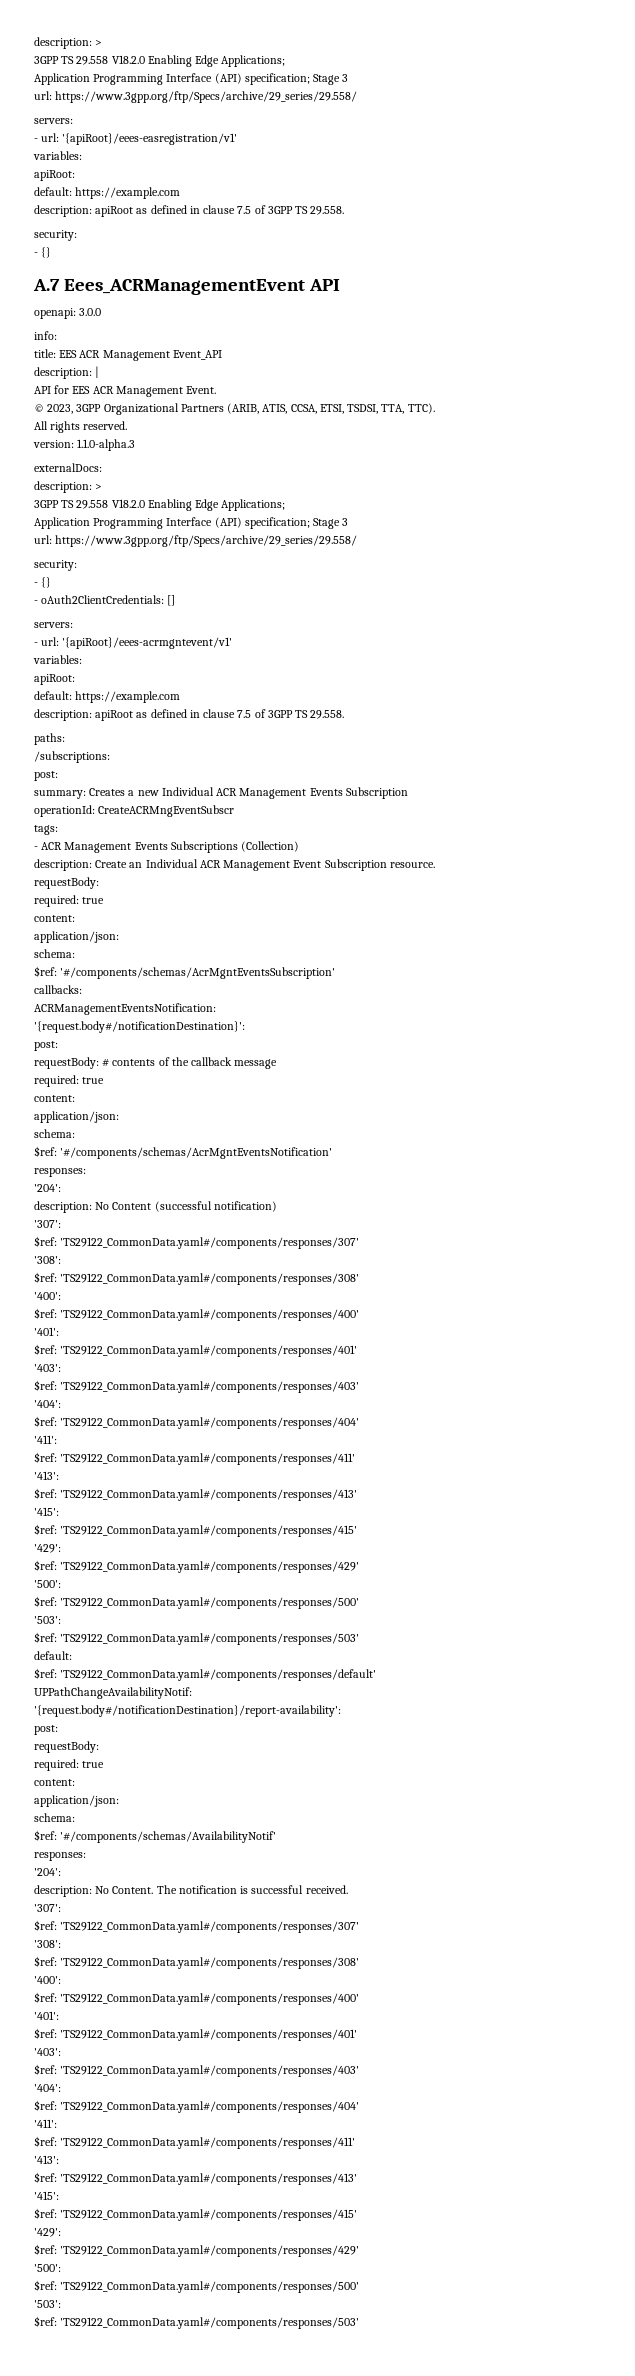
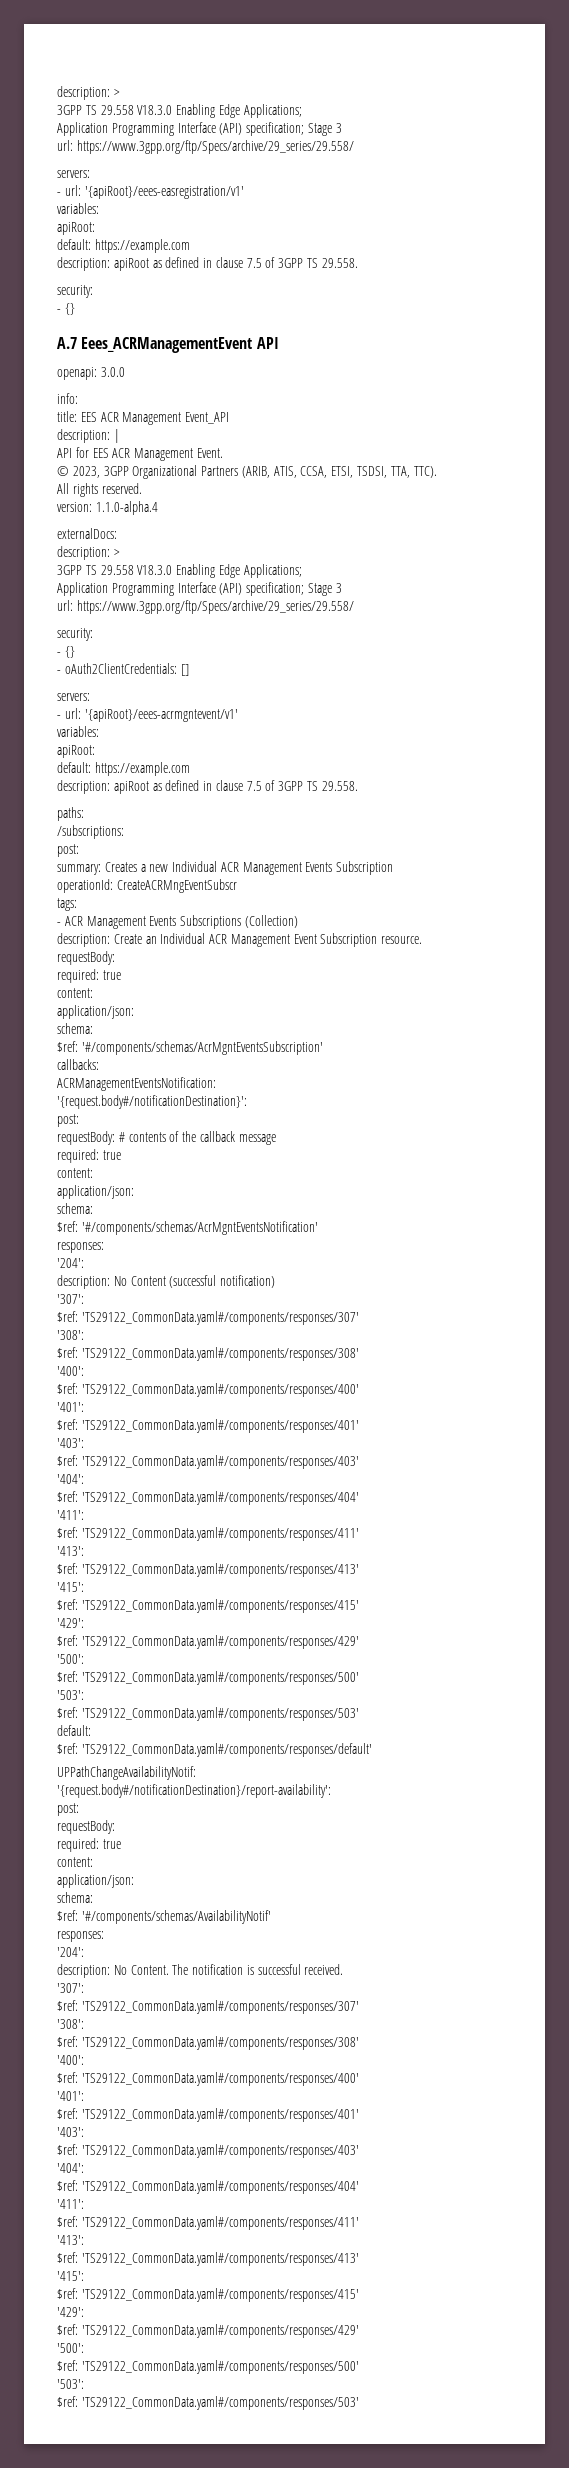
[34,37,103,49] [34,55,145,65] description: > // 3GPP TS 29.558 V18.2.0 -> [57,86,120,100] [57,105,173,115] description: > // 3GPP TS 29.558 V18.3.0
[77,439,136,451] 1.1.0-alpha.3 -> [95,501,158,515] 1.1.0-alpha.4
[111,499,145,508] V18.2.0 -> [137,565,173,575] V18.3.0

